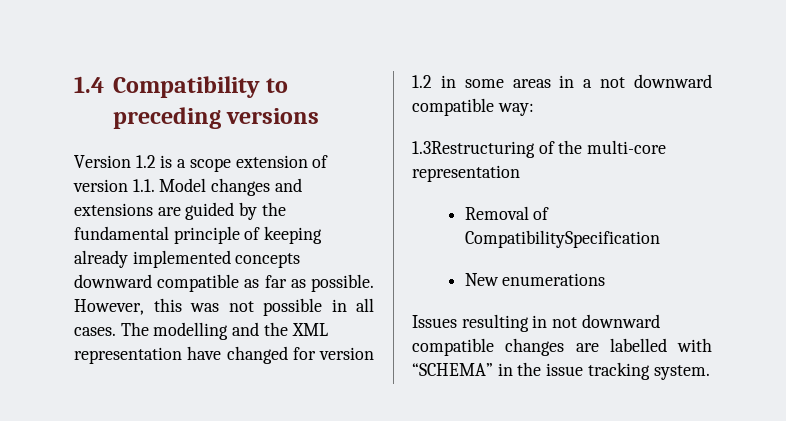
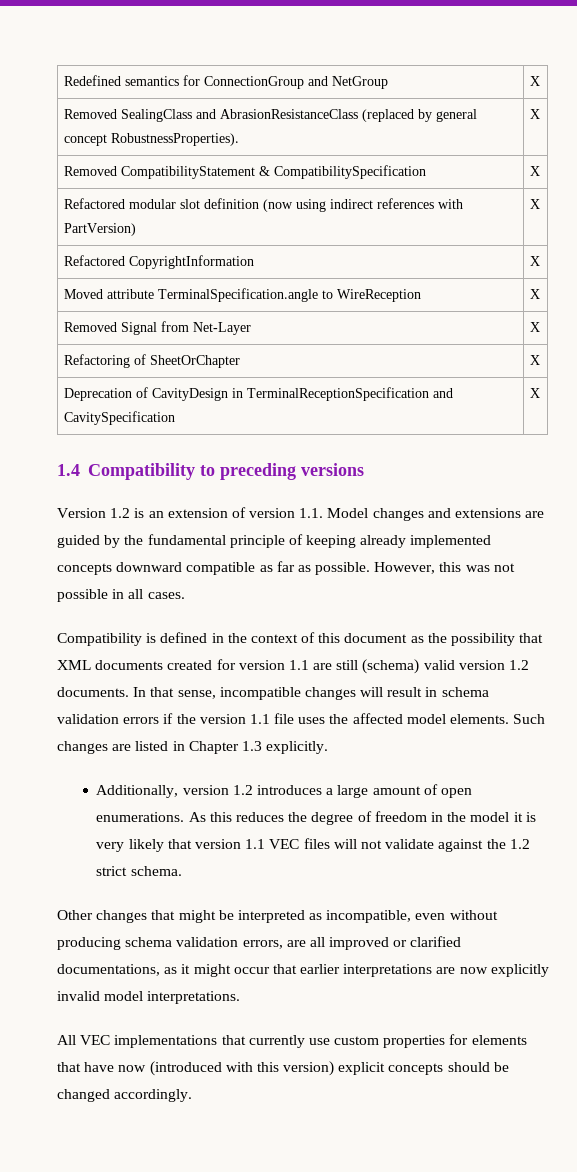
(74, 84) none -> [63,75,388,89] [529,76,540,86] [63,109,477,122] [63,133,239,146] [529,109,540,119] [63,165,426,179] [529,166,540,176] [63,198,463,212] [63,223,136,236] [529,199,540,209] [63,255,254,269] [529,256,540,266] [63,288,421,302] [529,289,540,299] [63,321,251,335] [529,322,540,332] [63,354,240,368] [529,355,540,365] [63,387,453,401] [63,411,175,425] [529,388,540,398] Redefined semantics for ConnectionGroup and NetGroup | X // Removed SealingClass and AbrasionResistanceClass (replaced by general concept RobustnessProperties). | X // Removed CompatibilityStatement & CompatibilitySpecification | X // Refactored modular slot definition (now using indirect references with PartVersion) | X // Refactored CopyrightInformation | X // Moved attribute TerminalSpecification.angle to WireReception | X // Removed Signal from Net-Layer | X // Refactoring of SheetOrChapter | X // Deprecation of CavityDesign in TerminalReceptionSpecification and CavitySpecification | X //
[177,158,231,172] a scope -> [148,511,164,518] an
[120,322,328,340] [74,346,374,364] [412,74,712,88] [412,98,534,116] [412,140,667,158] [412,165,520,182] [464,206,550,220] [464,230,660,248] [464,273,606,286] [412,314,660,332] [412,338,712,356] [412,362,710,380] The modelling and the XML representation have changed for version 1.2 in some areas in a not downward compatible way: // 1.3Restructuring of the multi-core representation // Removal of CompatibilitySpecification // New enumerations // Issues resulting in not downward compatible changes are labelled with “SCHEMA” in the issue tracking system. -> [57,632,544,646] [57,659,530,674] [57,687,489,700] [57,713,546,724] [57,741,329,754] [96,784,472,798] [96,811,536,825] [96,838,530,852] [96,866,182,876] [57,910,498,923] [57,936,462,950] [57,964,549,977] [57,991,241,1004] [57,1034,527,1048] [57,1061,509,1076] [57,1089,193,1102] // Compatibility is defined in the context of this document as the possibility that XML documents created for version 1.1 are still (schema) valid version 1.2 documents. In that sense, incompatible changes will result in schema validation errors if the version 1.1 file uses the affected model elements. Such changes are listed in Chapter 1.3 explicitly. // Additionally, version 1.2 introduces a large amount of open enumerations. As this reduces the degree of freedom in the model it is very likely that version 1.1 VEC files will not validate against the 1.2 strict schema. // Other changes that might be interpreted as incompatible, even without producing schema validation errors, are all improved or clarified documentations, as it might occur that earlier interpretations are now explicitly invalid model interpretations. // All VEC implementations that currently use custom properties for elements that have now (introduced with this version) explicit concepts should be changed accordingly.

